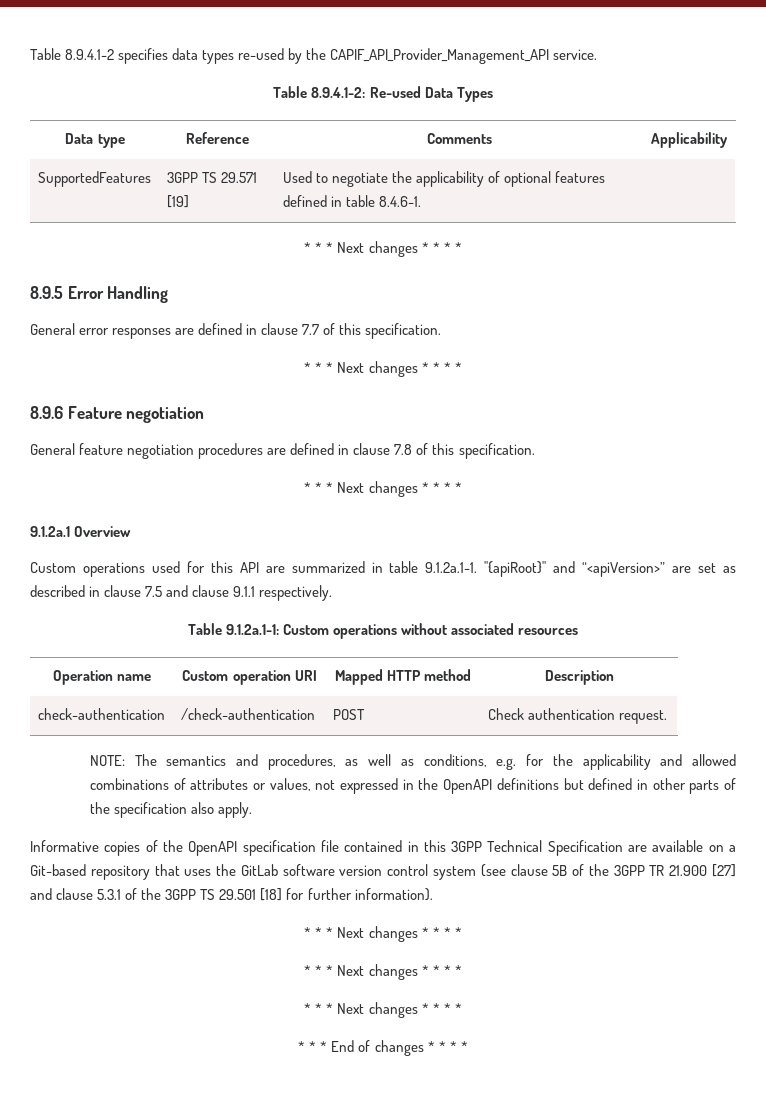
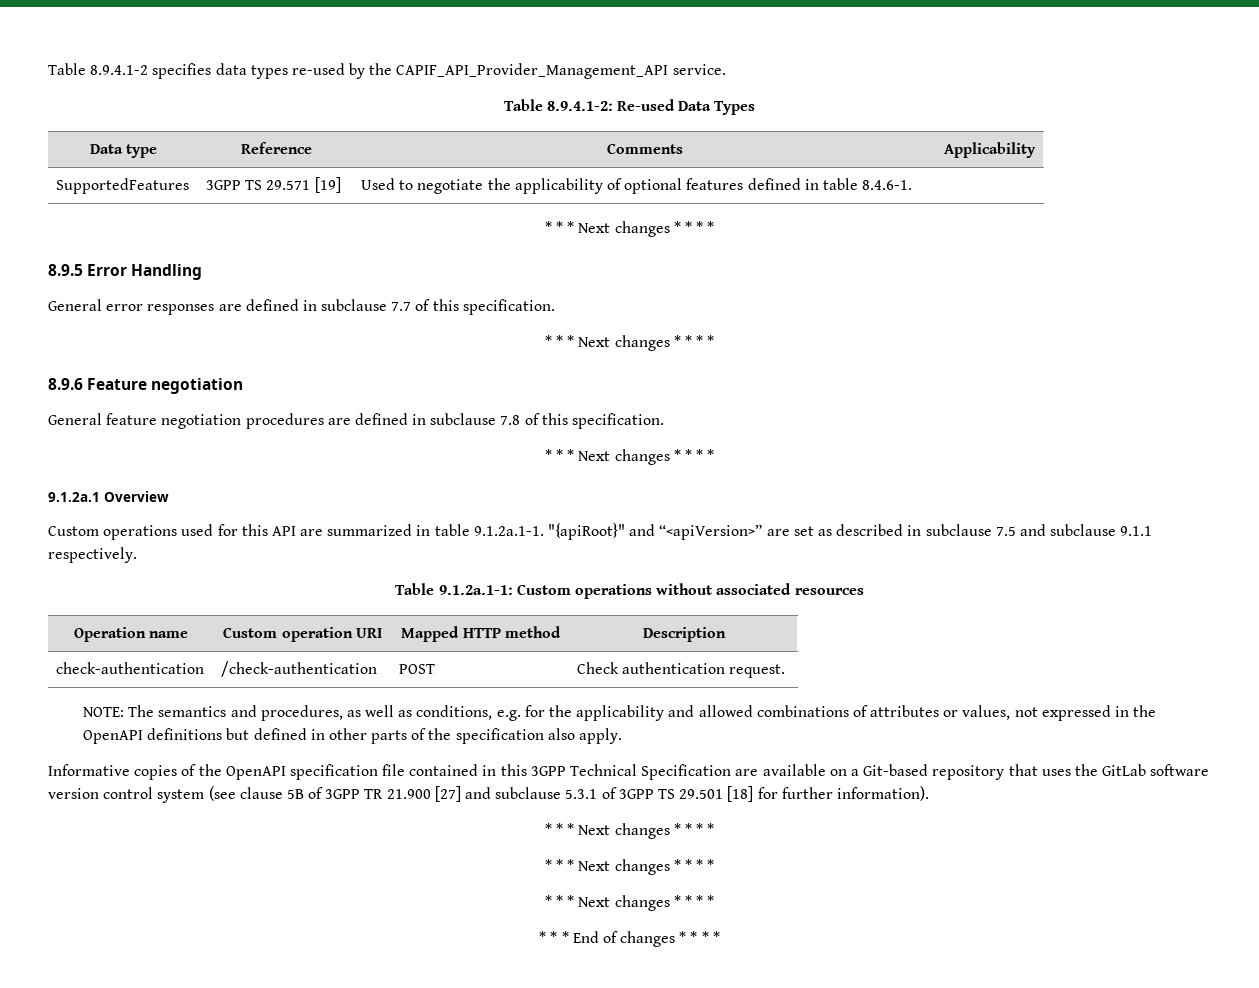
[261,323,299,335] clause -> [321,299,388,311] subclause
[353,443,391,455] clause -> [430,413,497,425] subclause
[104,585,142,597] clause -> [925,524,992,536] subclause
[192,585,230,597] clause -> [1050,524,1117,536] subclause
[588,864,609,876] the -> (324, 793) none
[56,888,94,900] clause -> [495,787,562,799] subclause
[141,888,162,900] the -> (617, 793) none

